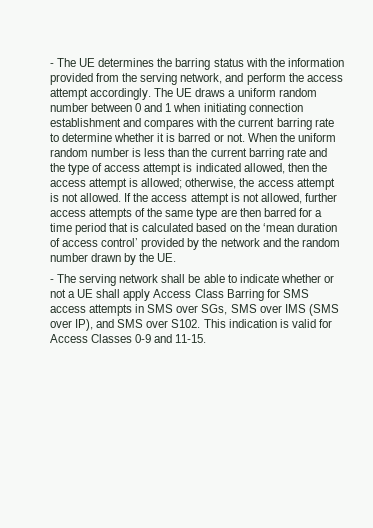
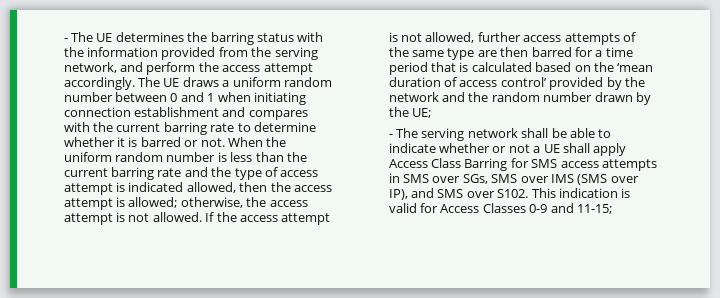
[157,253,177,262] UE. -> [412,108,432,118] UE;
[175,334,207,343] 11-15. -> [576,204,612,214] 11-15;

